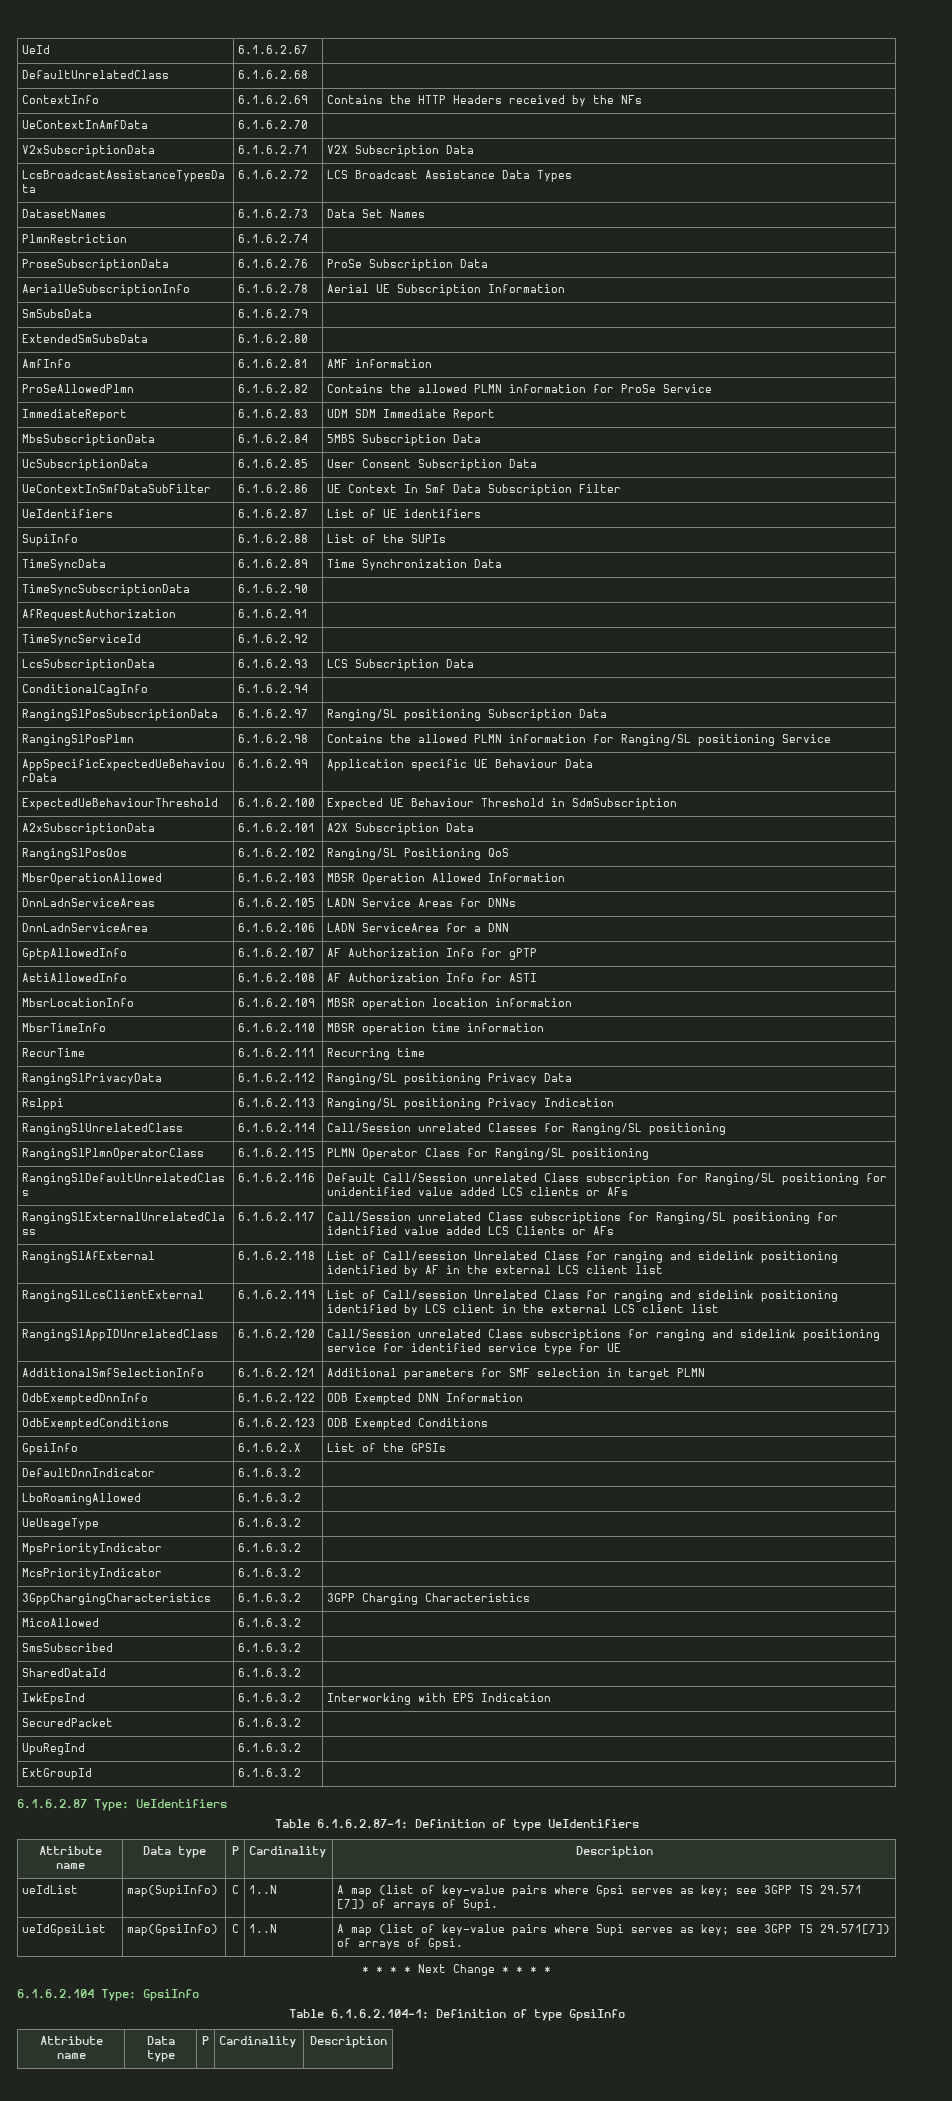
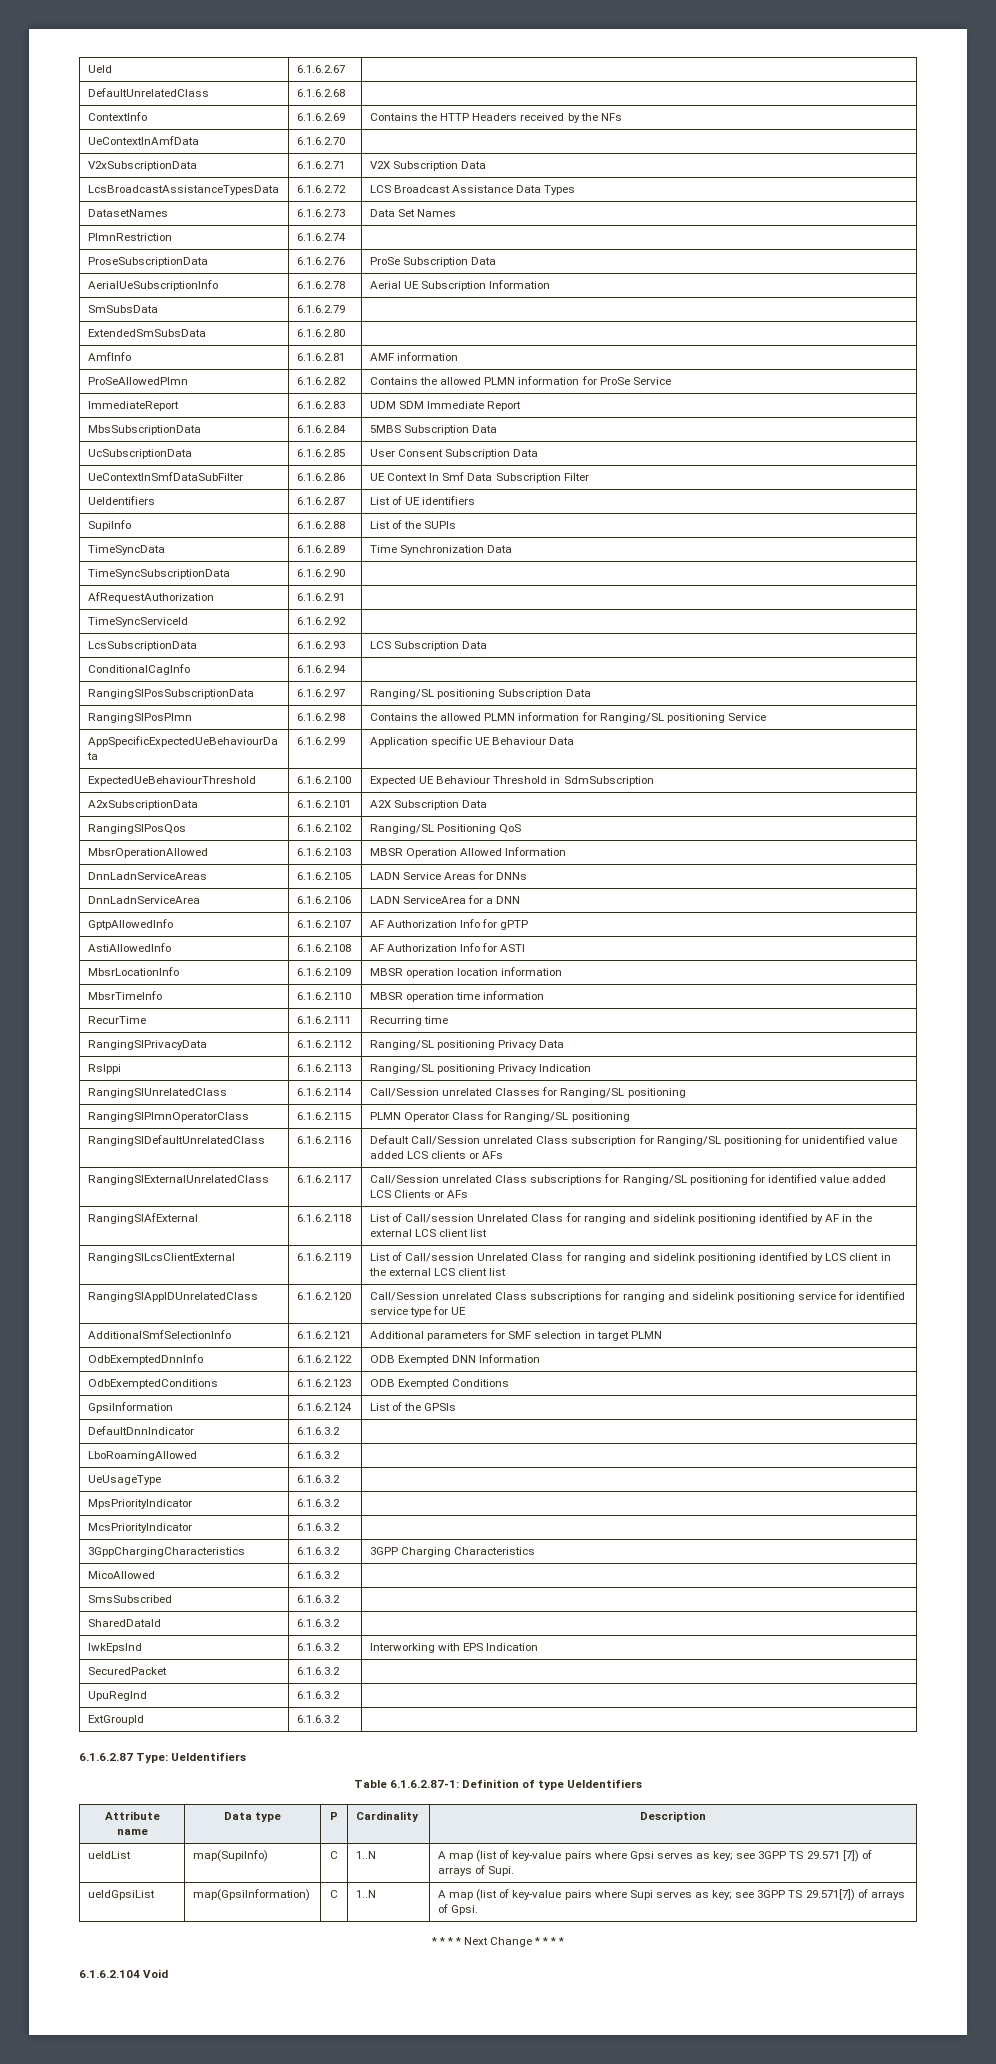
[22,1443,79,1455] [238,1443,302,1452] GpsiInfo | 6.1.6.2.X -> [88,1402,174,1413] [297,1403,353,1411] GpsiInformation | 6.1.6.2.124
[127,1924,219,1936] map(GpsiInfo) -> [193,1889,311,1901] map(GpsiInformation)
[101,1989,199,2001] [288,2009,625,2021] [39,2036,103,2045] [56,2053,86,2059] [146,2036,175,2045] [146,2050,175,2062] [202,2036,209,2045] [219,2036,297,2048] [309,2036,387,2048] Type: GpsiInfo // Table 6.1.6.2.104-1: Definition of type GpsiInfo // Attribute name | Data type | P | Cardinality | Description -> [143,1969,169,1978] Void

